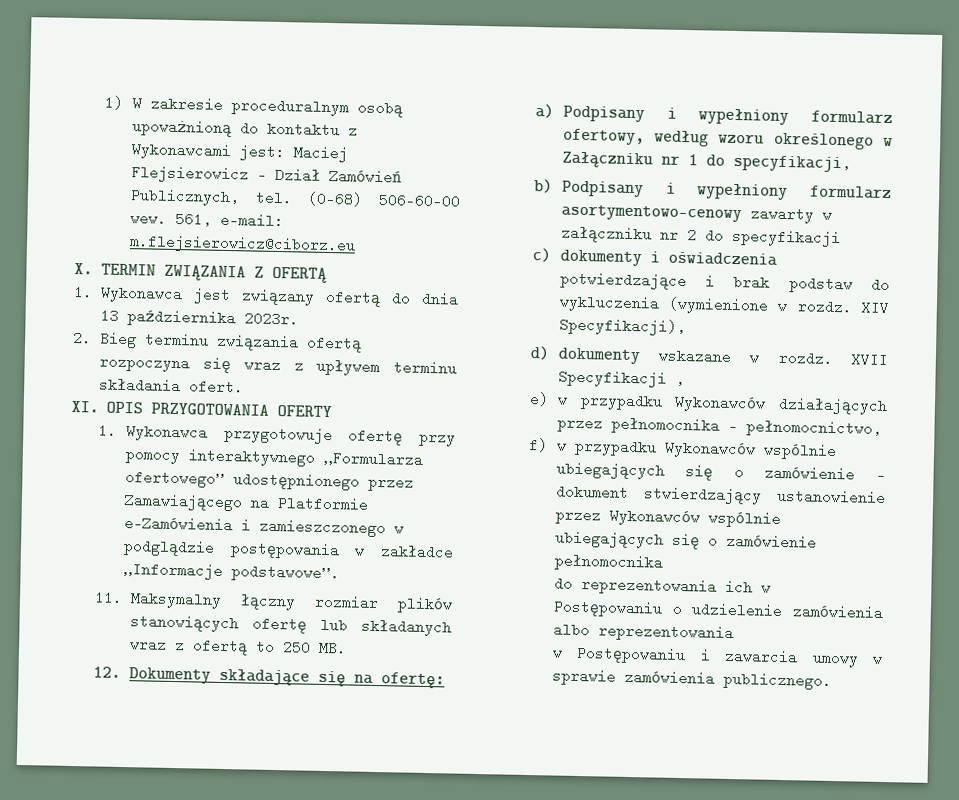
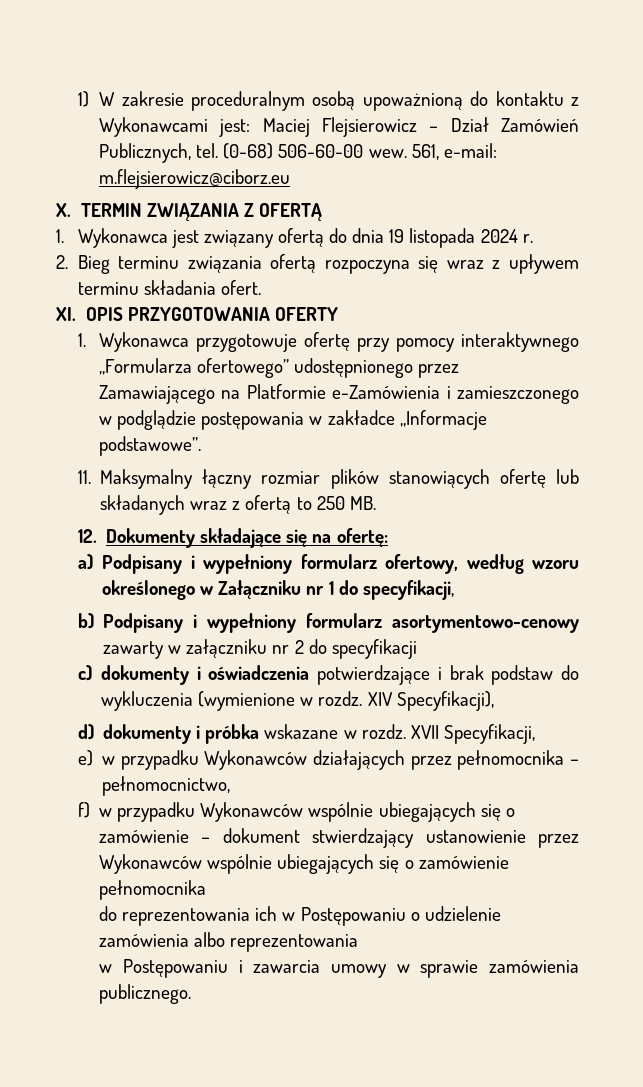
[100,308,300,328] 13 października 2023r. -> [389,228,533,248] 19 listopada 2024 r.
(641, 356) none -> [196,724,260,744] i próbka
[557,369,685,388] Specyfikacji , -> [443,724,535,744] Specyfikacji,

